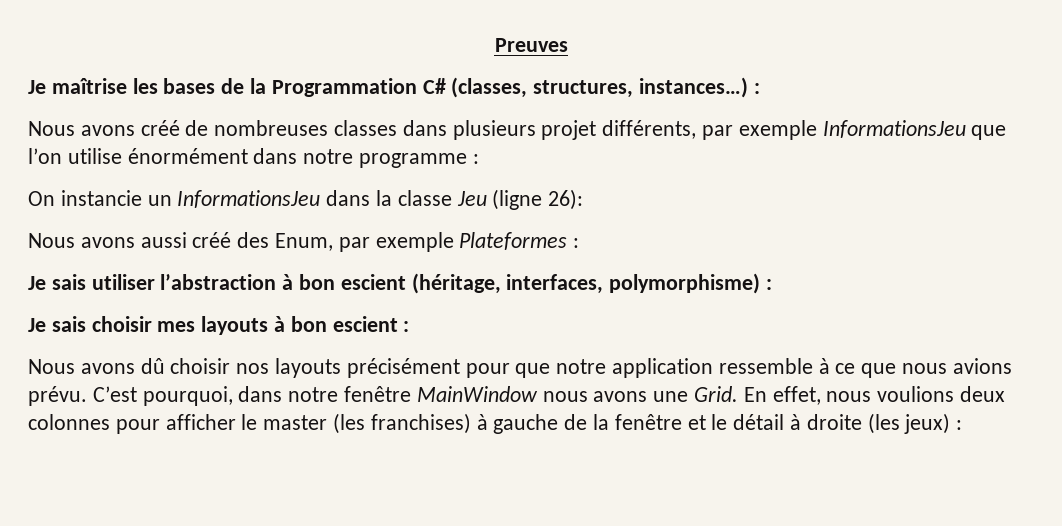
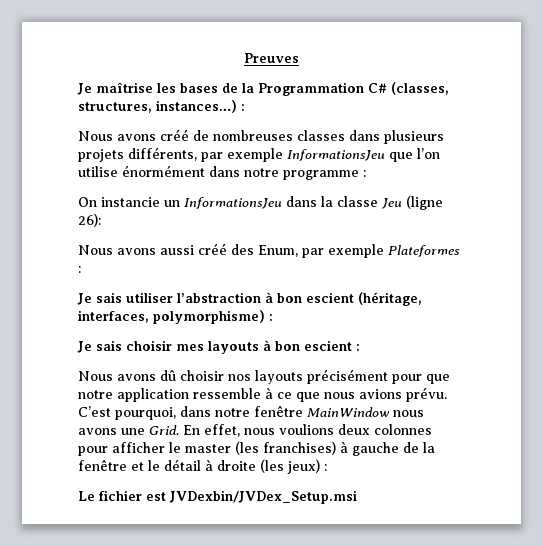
[541,120,597,140] projet -> [78,149,124,162] projets
(963, 425) none -> [78,490,357,504] // Le fichier est JVDexbin/JVDex_Setup.msi

